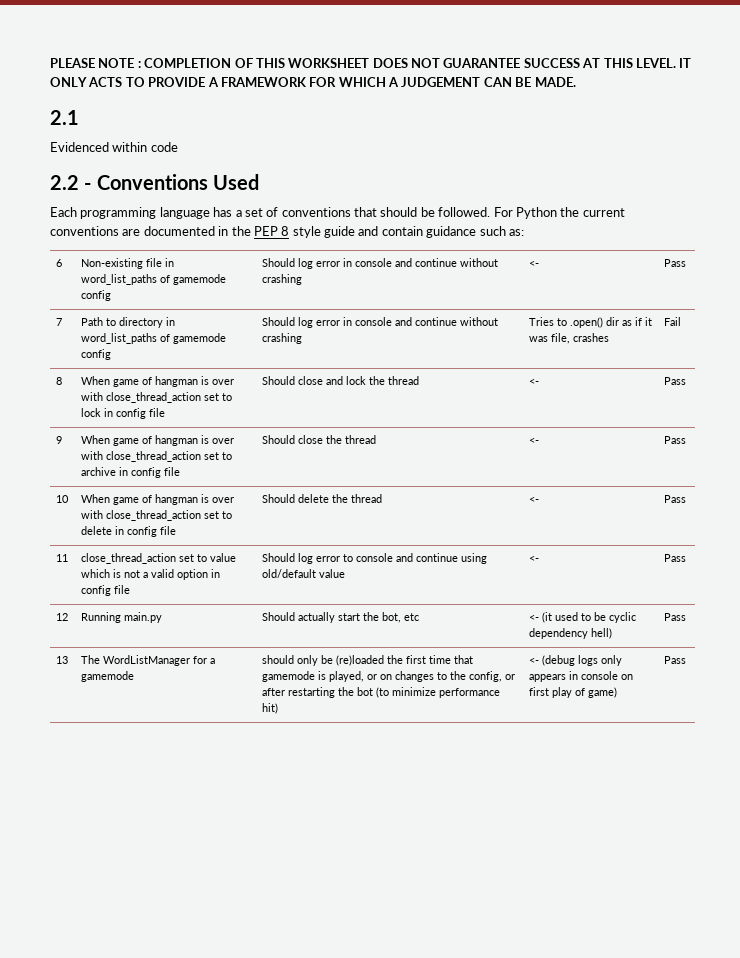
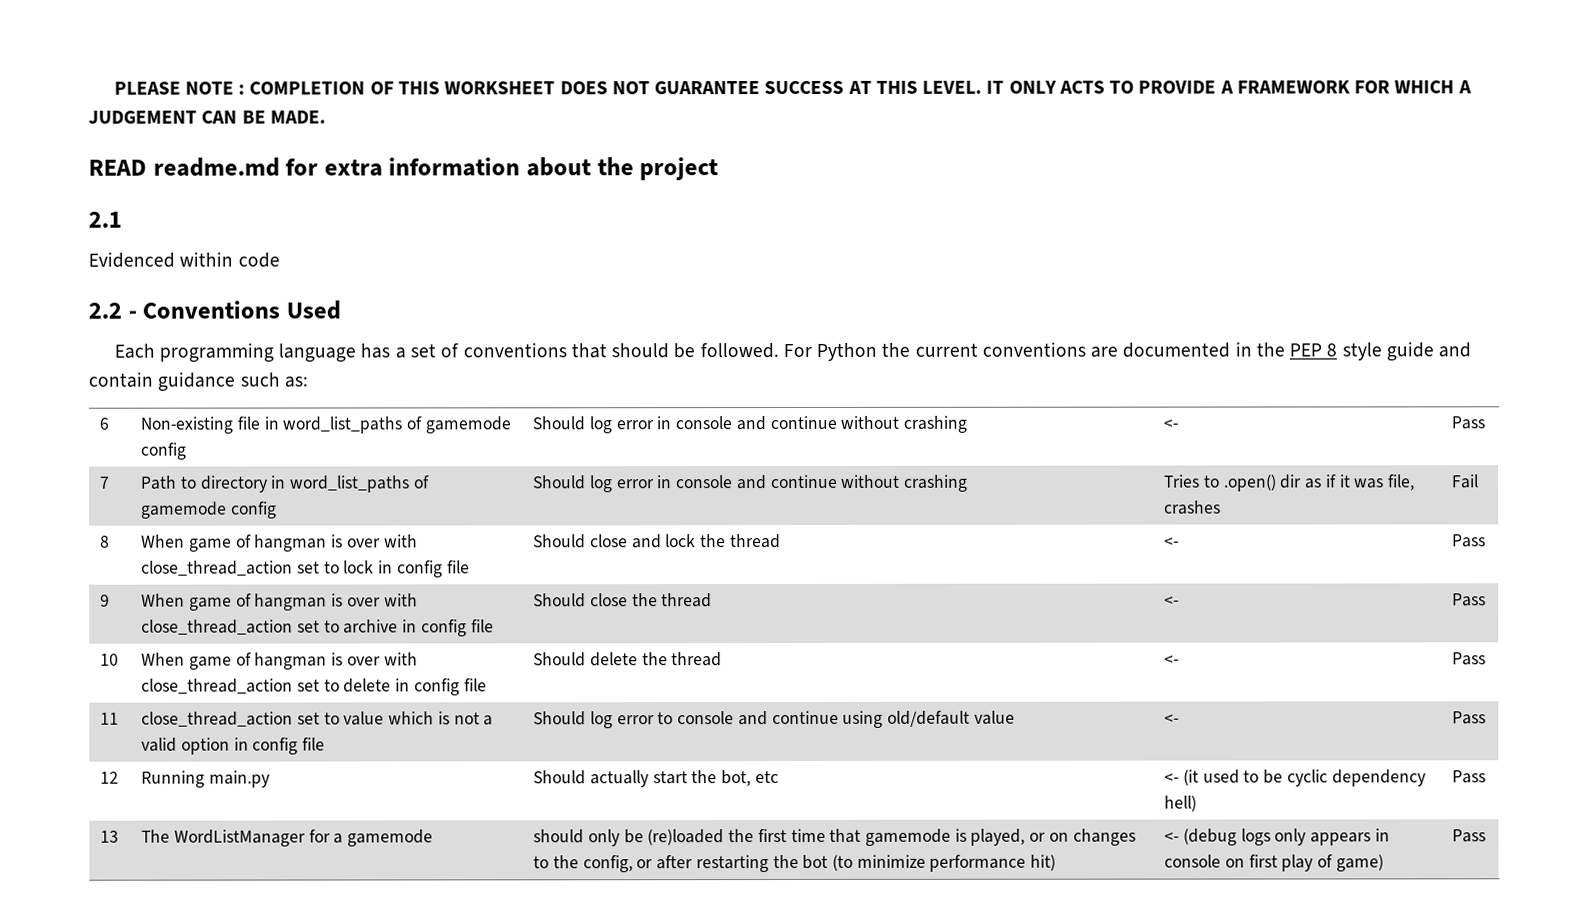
(576, 82) none -> [88,157,719,181] // READ readme.md for extra information about the project

